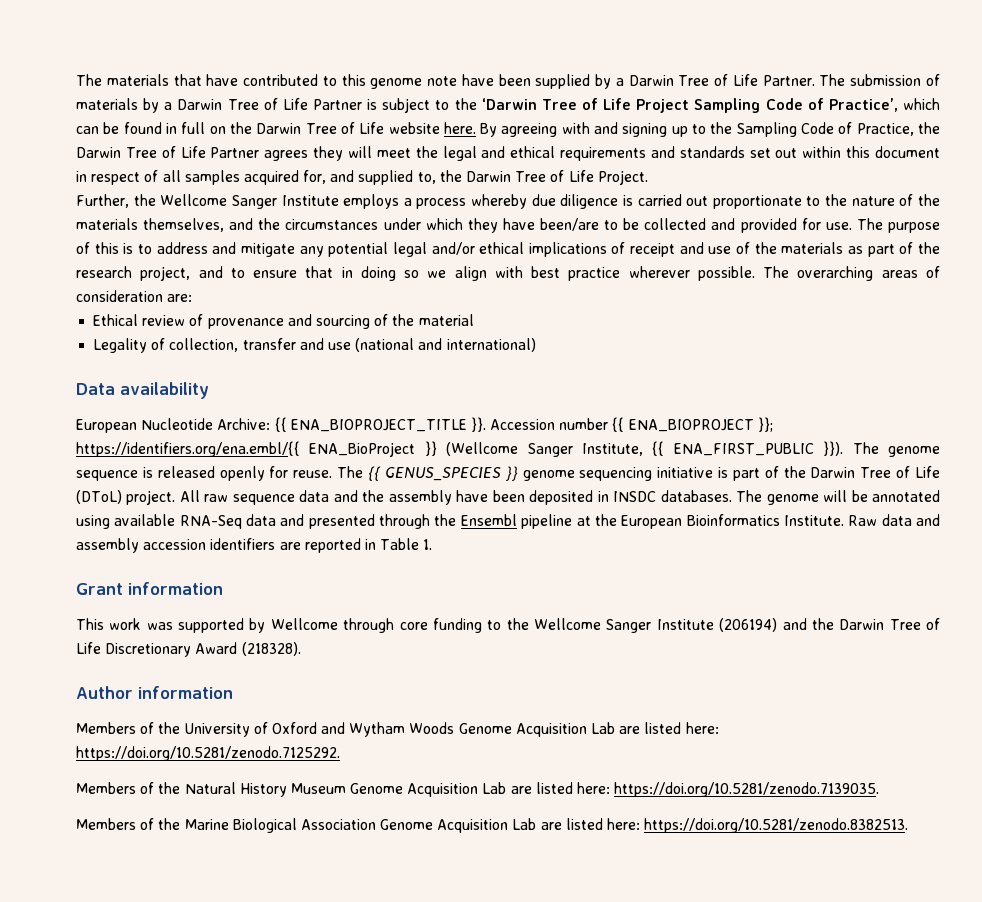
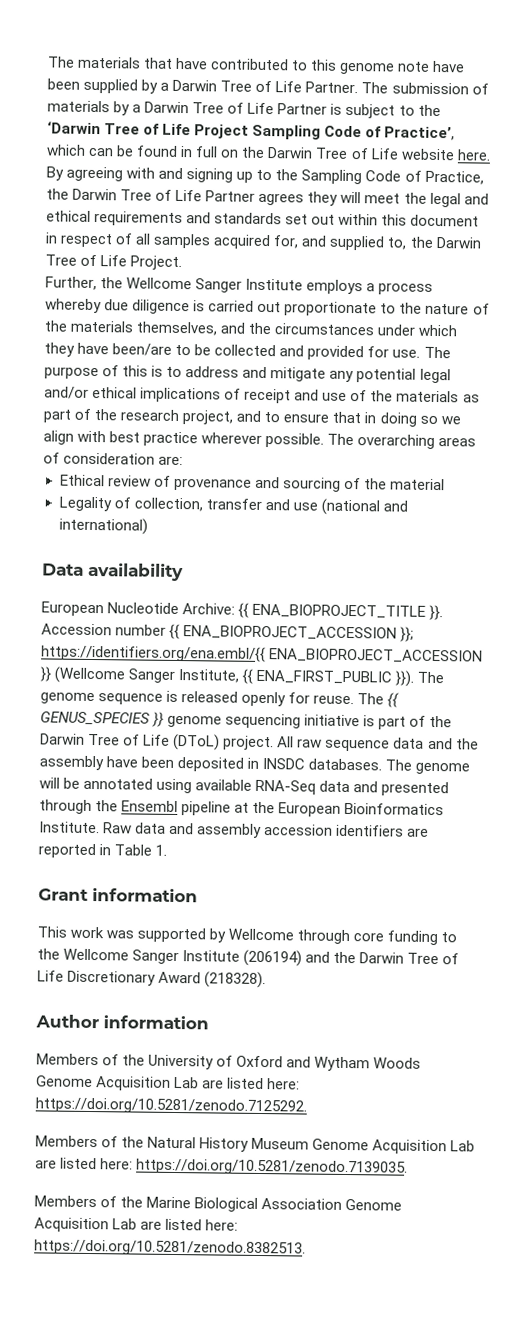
[628,419,754,432] ENA_BIOPROJECT -> [183,625,398,641] ENA_BIOPROJECT_ACCESSION
[309,442,416,457] ENA_BioProject -> [269,648,484,664] ENA_BIOPROJECT_ACCESSION

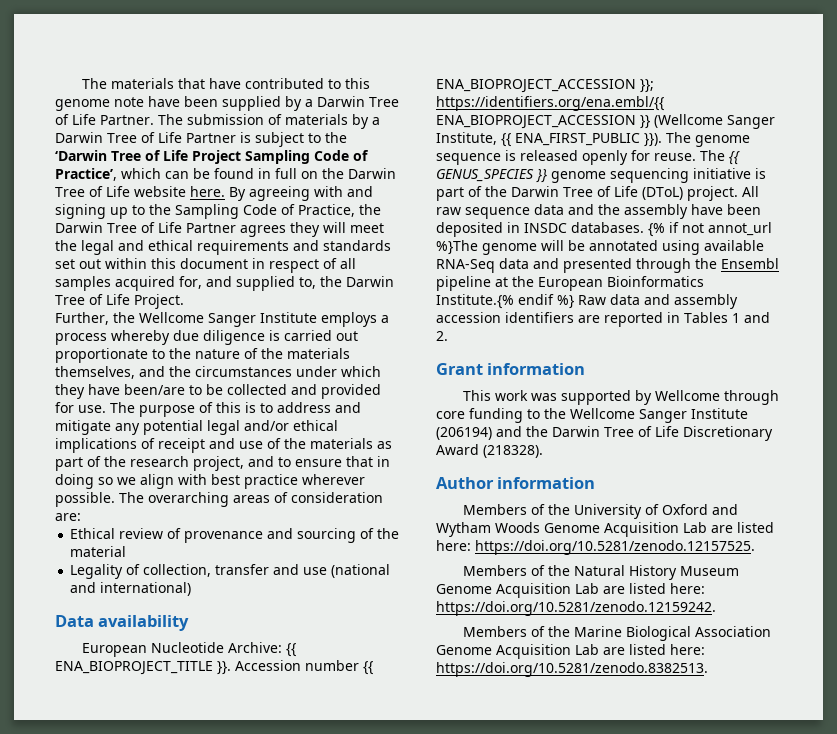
[385,759,413,771] The -> [648,222,772,237] [436,240,478,255] {% if not annot_url %}The
[39,821,100,834] Institute. -> [436,294,574,309] Institute.{% endif %}
[114,844,168,856] Table 1. -> [684,312,770,323] [436,331,448,341] Tables 1 and 2.
[35,1097,307,1115] https://doi.org/10.5281/zenodo.7125292. -> [475,540,755,555] https://doi.org/10.5281/zenodo.12157525.
[136,1158,409,1176] https://doi.org/10.5281/zenodo.7139035. -> [436,601,716,616] https://doi.org/10.5281/zenodo.12159242.

